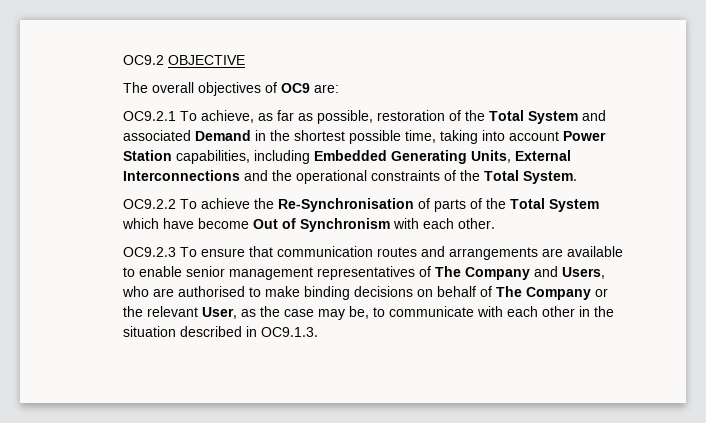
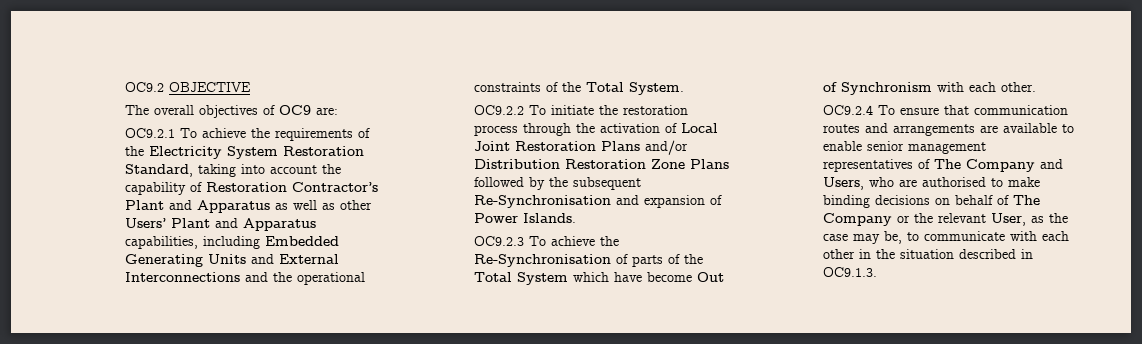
[201,110,607,124] [123,130,607,144] [123,150,173,161] achieve, as far as possible, restoration of the Total System and associated Demand in the shortest possible time, taking into account Power Station -> [201,128,370,141] [124,146,364,159] [124,164,341,177] [124,182,378,195] [124,200,372,213] [124,218,316,231] achieve the requirements of the Electricity System Restoration Standard, taking into account the capability of Restoration Contractor’s Plant and Apparatus as well as other Users’ Plant and Apparatus
[471,150,512,163] Units, -> [207,254,274,264] Units and
(198, 204) none -> [550,105,688,115] [473,123,718,136] [473,140,688,155] [473,159,729,169] [473,177,641,190] [473,195,722,208] [473,213,576,223] [473,236,546,246] initiate the restoration process through the activation of Local Joint Restoration Plans and/or Distribution Restoration Zone Plans followed by the subsequent Re-Synchronisation and expansion of Power Islands. // OC9.2.3 To
[123,247,177,257] OC9.2.3 -> [822,105,873,115] OC9.2.4

